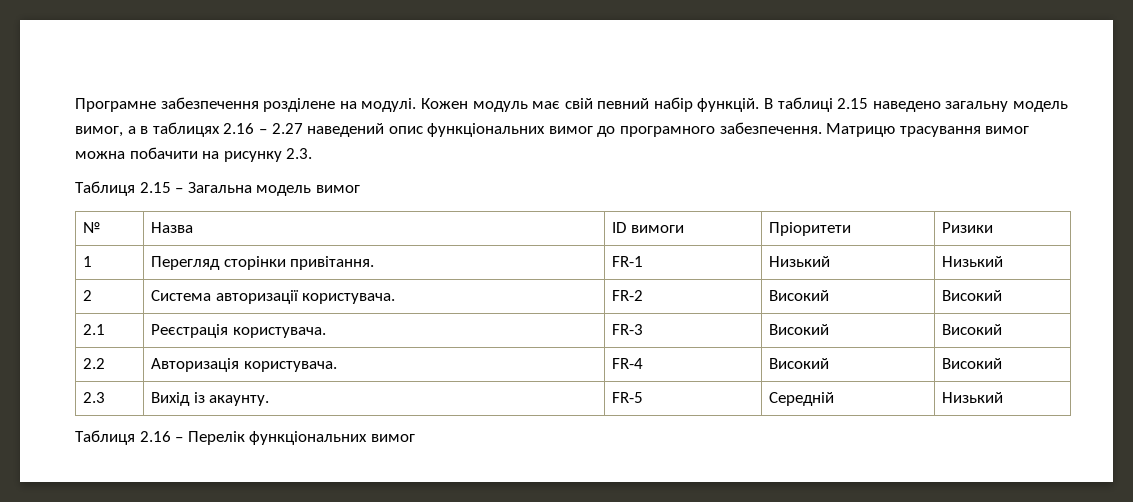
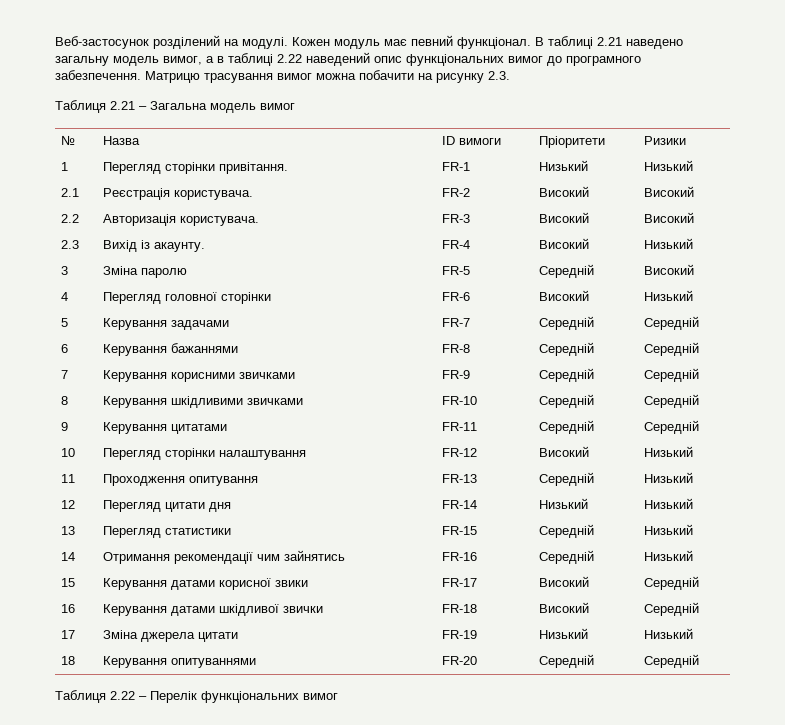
[75,97,336,112] Програмне забезпечення розділене -> [55,35,220,49] Веб-застосунок розділений
[564,97,760,112] свій певний набір функцій. -> [411,35,531,49] певний функціонал.
[837,98,869,109] 2.15 -> [597,37,622,46] 2.21
[152,122,303,137] таблицях 2.16 – 2.27 -> [228,53,302,66] таблиці 2.22
[139,182,171,193] 2.15 -> [110,101,135,110] 2.21
[82,290,92,301] [150,290,396,304] [611,290,643,301] [768,290,829,301] [941,290,1002,301] // 2 | Система авторизації користувача. | FR-2 | Високий | Високий -> (694, 165) none
[611,324,643,335] FR-3 -> [442,188,471,197] FR-2
[611,358,643,369] FR-4 -> [442,214,471,223] FR-3
[611,392,643,403] [768,392,834,406] [941,392,1003,403] [75,430,171,445] FR-5 | Середній | Низький // Таблиця 2.16 -> [442,240,471,249] [539,238,590,249] [644,238,694,249] [61,266,69,275] [103,266,188,278] [442,266,471,275] [539,264,595,278] [644,264,695,275] [61,292,69,301] [103,292,272,304] [442,292,471,301] [539,290,590,301] [644,290,694,301] [61,318,69,327] [103,318,230,330] [442,318,471,327] [539,316,595,330] [644,316,700,330] [61,344,69,353] [103,343,239,356] [442,344,471,353] [539,342,595,356] [644,342,700,356] [61,370,69,379] [103,370,296,382] [442,370,471,379] [539,368,595,382] [644,368,700,382] [61,396,69,405] [103,396,304,408] [442,396,478,405] [539,394,595,408] [644,394,700,408] [61,422,69,431] [103,422,228,434] [442,422,478,431] [539,420,595,434] [644,420,700,434] [61,448,76,457] [103,448,307,460] [442,448,478,457] [539,446,590,457] [644,446,694,457] [61,474,76,483] [103,474,259,486] [442,474,478,483] [539,472,595,486] [644,472,694,483] [61,500,76,509] [103,500,232,512] [442,500,478,509] [539,498,589,509] [644,498,694,509] [61,526,76,535] [103,526,232,538] [442,526,478,535] [539,524,595,538] [644,524,694,535] [61,552,76,561] [103,550,346,564] [442,552,478,561] [539,550,595,564] [644,550,694,561] [61,578,76,587] [103,578,309,590] [442,578,478,587] [539,576,590,587] [644,576,700,590] [61,604,76,613] [103,604,324,616] [442,604,478,613] [539,602,590,613] [644,602,700,616] [61,630,76,639] [103,630,239,642] [442,630,478,639] [539,628,589,639] [644,628,694,639] [61,656,76,665] [103,656,257,668] [442,656,478,665] [539,654,595,668] [644,654,700,668] [55,690,135,703] FR-4 | Високий | Низький // 3 | Зміна паролю | FR-5 | Середній | Високий // 4 | Перегляд головної сторінки | FR-6 | Високий | Низький // 5 | Керування задачами | FR-7 | Середній | Середній // 6 | Керування бажаннями | FR-8 | Середній | Середній // 7 | Керування корисними звичками | FR-9 | Середній | Середній // 8 | Керування шкідливими звичками | FR-10 | Середній | Середній // 9 | Керування цитатами | FR-11 | Середній | Середній // 10 | Перегляд сторінки налаштування | FR-12 | Високий | Низький // 11 | Проходження опитування | FR-13 | Середній | Низький // 12 | Перегляд цитати дня | FR-14 | Низький | Низький // 13 | Перегляд статистики | FR-15 | Середній | Низький // 14 | Отримання рекомендації чим зайнятись | FR-16 | Середній | Низький // 15 | Керування датами корисної звики | FR-17 | Високий | Середній // 16 | Керування датами шкідливої звички | FR-18 | Високий | Середній // 17 | Зміна джерела цитати | FR-19 | Низький | Низький // 18 | Керування опитуваннями | FR-20 | Середній | Середній // Таблиця 2.22

